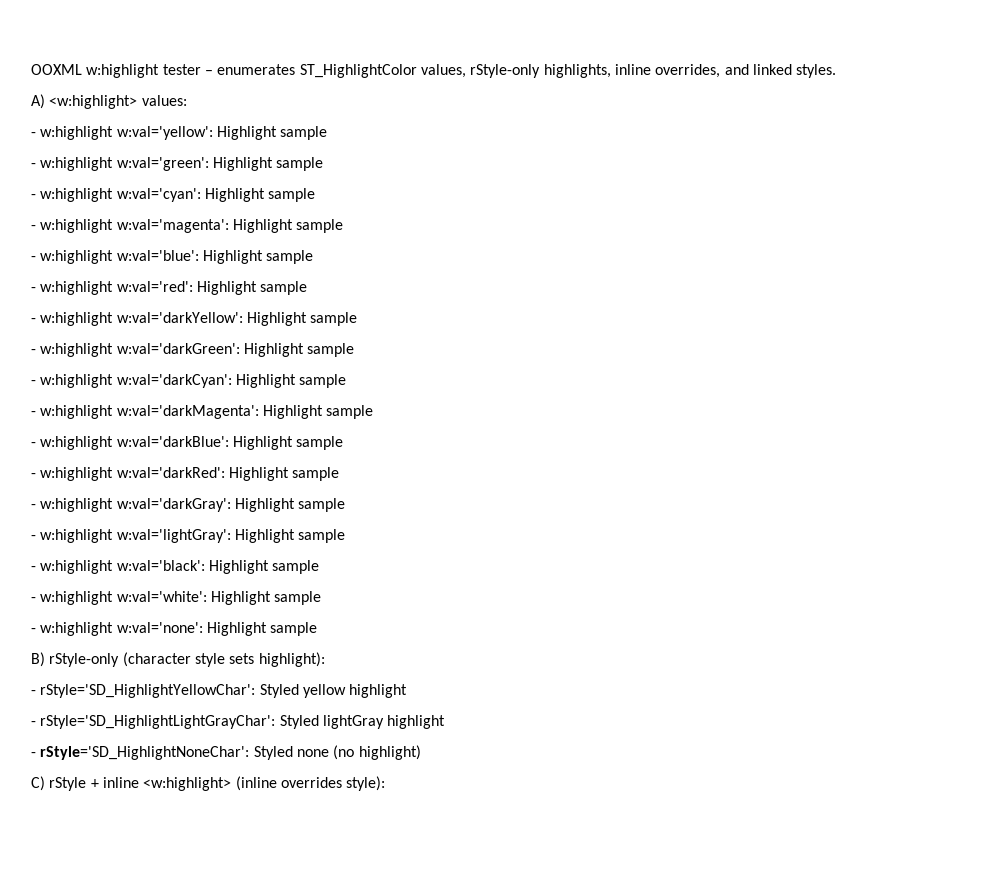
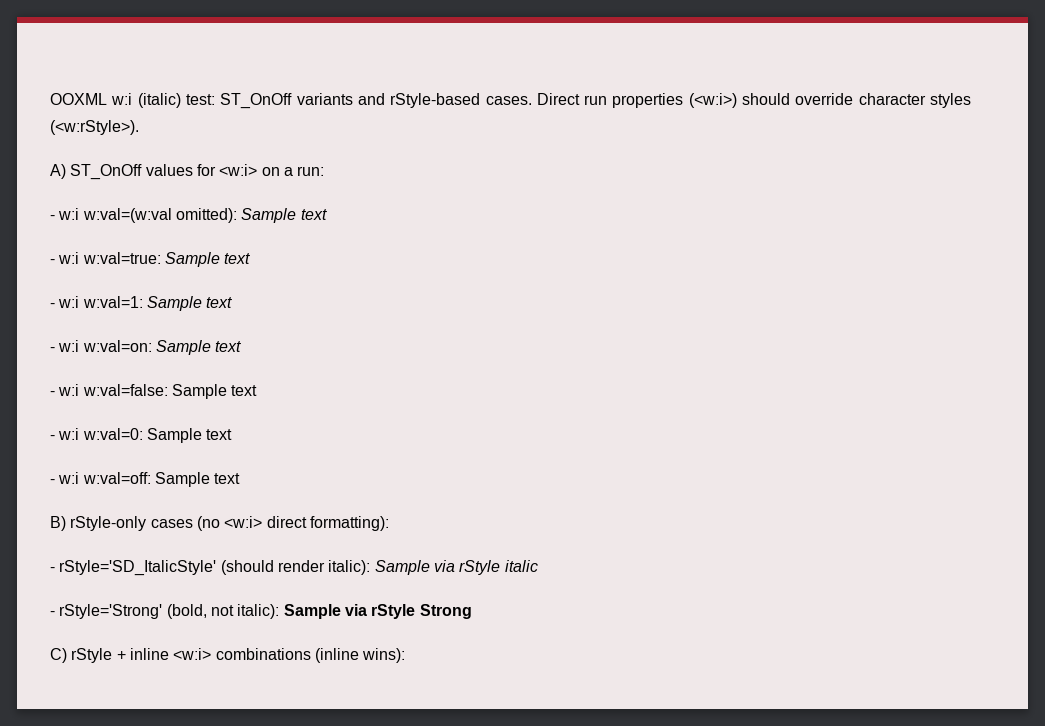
[86,64,837,78] [31,94,187,109] [31,126,328,140] [31,157,324,171] [31,188,316,202] [31,219,344,233] [31,250,314,264] [31,281,308,295] [31,312,358,326] [31,343,355,357] [31,374,347,388] [31,405,374,419] [31,436,344,450] [31,467,340,481] [31,498,346,512] [31,529,346,543] [31,560,320,574] [31,591,322,605] [31,622,318,636] [31,652,325,667] [31,684,408,698] [31,715,446,729] [31,745,421,760] w:highlight tester – enumerates ST_HighlightColor values, rStyle-only highlights, inline overrides, and linked styles. // A) <w:highlight> values: // - w:highlight w:val='yellow': Highlight sample // - w:highlight w:val='green': Highlight sample // - w:highlight w:val='cyan': Highlight sample // - w:highlight w:val='magenta': Highlight sample // - w:highlight w:val='blue': Highlight sample // - w:highlight w:val='red': Highlight sample // - w:highlight w:val='darkYellow': Highlight sample // - w:highlight w:val='darkGreen': Highlight sample // - w:highlight w:val='darkCyan': Highlight sample // - w:highlight w:val='darkMagenta': Highlight sample // - w:highlight w:val='darkBlue': Highlight sample // - w:highlight w:val='darkRed': Highlight sample // - w:highlight w:val='darkGray': Highlight sample // - w:highlight w:val='lightGray': Highlight sample // - w:highlight w:val='black': Highlight sample // - w:highlight w:val='white': Highlight sample // - w:highlight w:val='none': Highlight sample // B) rStyle-only (character style sets highlight): // - rStyle='SD_HighlightYellowChar': Styled yellow highlight // - rStyle='SD_HighlightLightGrayChar': Styled lightGray highlight // - rStyle='SD_HighlightNoneChar': Styled none (no highlight) -> [111,93,971,109] [50,120,139,135] [50,164,325,180] [50,208,327,223] [50,252,251,267] [50,296,233,311] [50,340,242,355] [50,384,258,399] [50,428,233,443] [50,472,241,487] [50,516,389,531] [50,560,538,576] [50,604,472,619] w:i (italic) test: ST_OnOff variants and rStyle-based cases. Direct run properties (<w:i>) should override character styles (<w:rStyle>). // A) ST_OnOff values for <w:i> on a run: // - w:i w:val=(w:val omitted): Sample text // - w:i w:val=true: Sample text // - w:i w:val=1: Sample text // - w:i w:val=on: Sample text // - w:i w:val=false: Sample text // - w:i w:val=0: Sample text // - w:i w:val=off: Sample text // B) rStyle-only cases (no <w:i> direct formatting): // - rStyle='SD_ItalicStyle' (should render italic): Sample via rStyle italic // - rStyle='Strong' (bold, not italic): Sample via rStyle Strong
[143,776,386,791] <w:highlight> (inline overrides style): -> [173,648,406,663] <w:i> combinations (inline wins):

